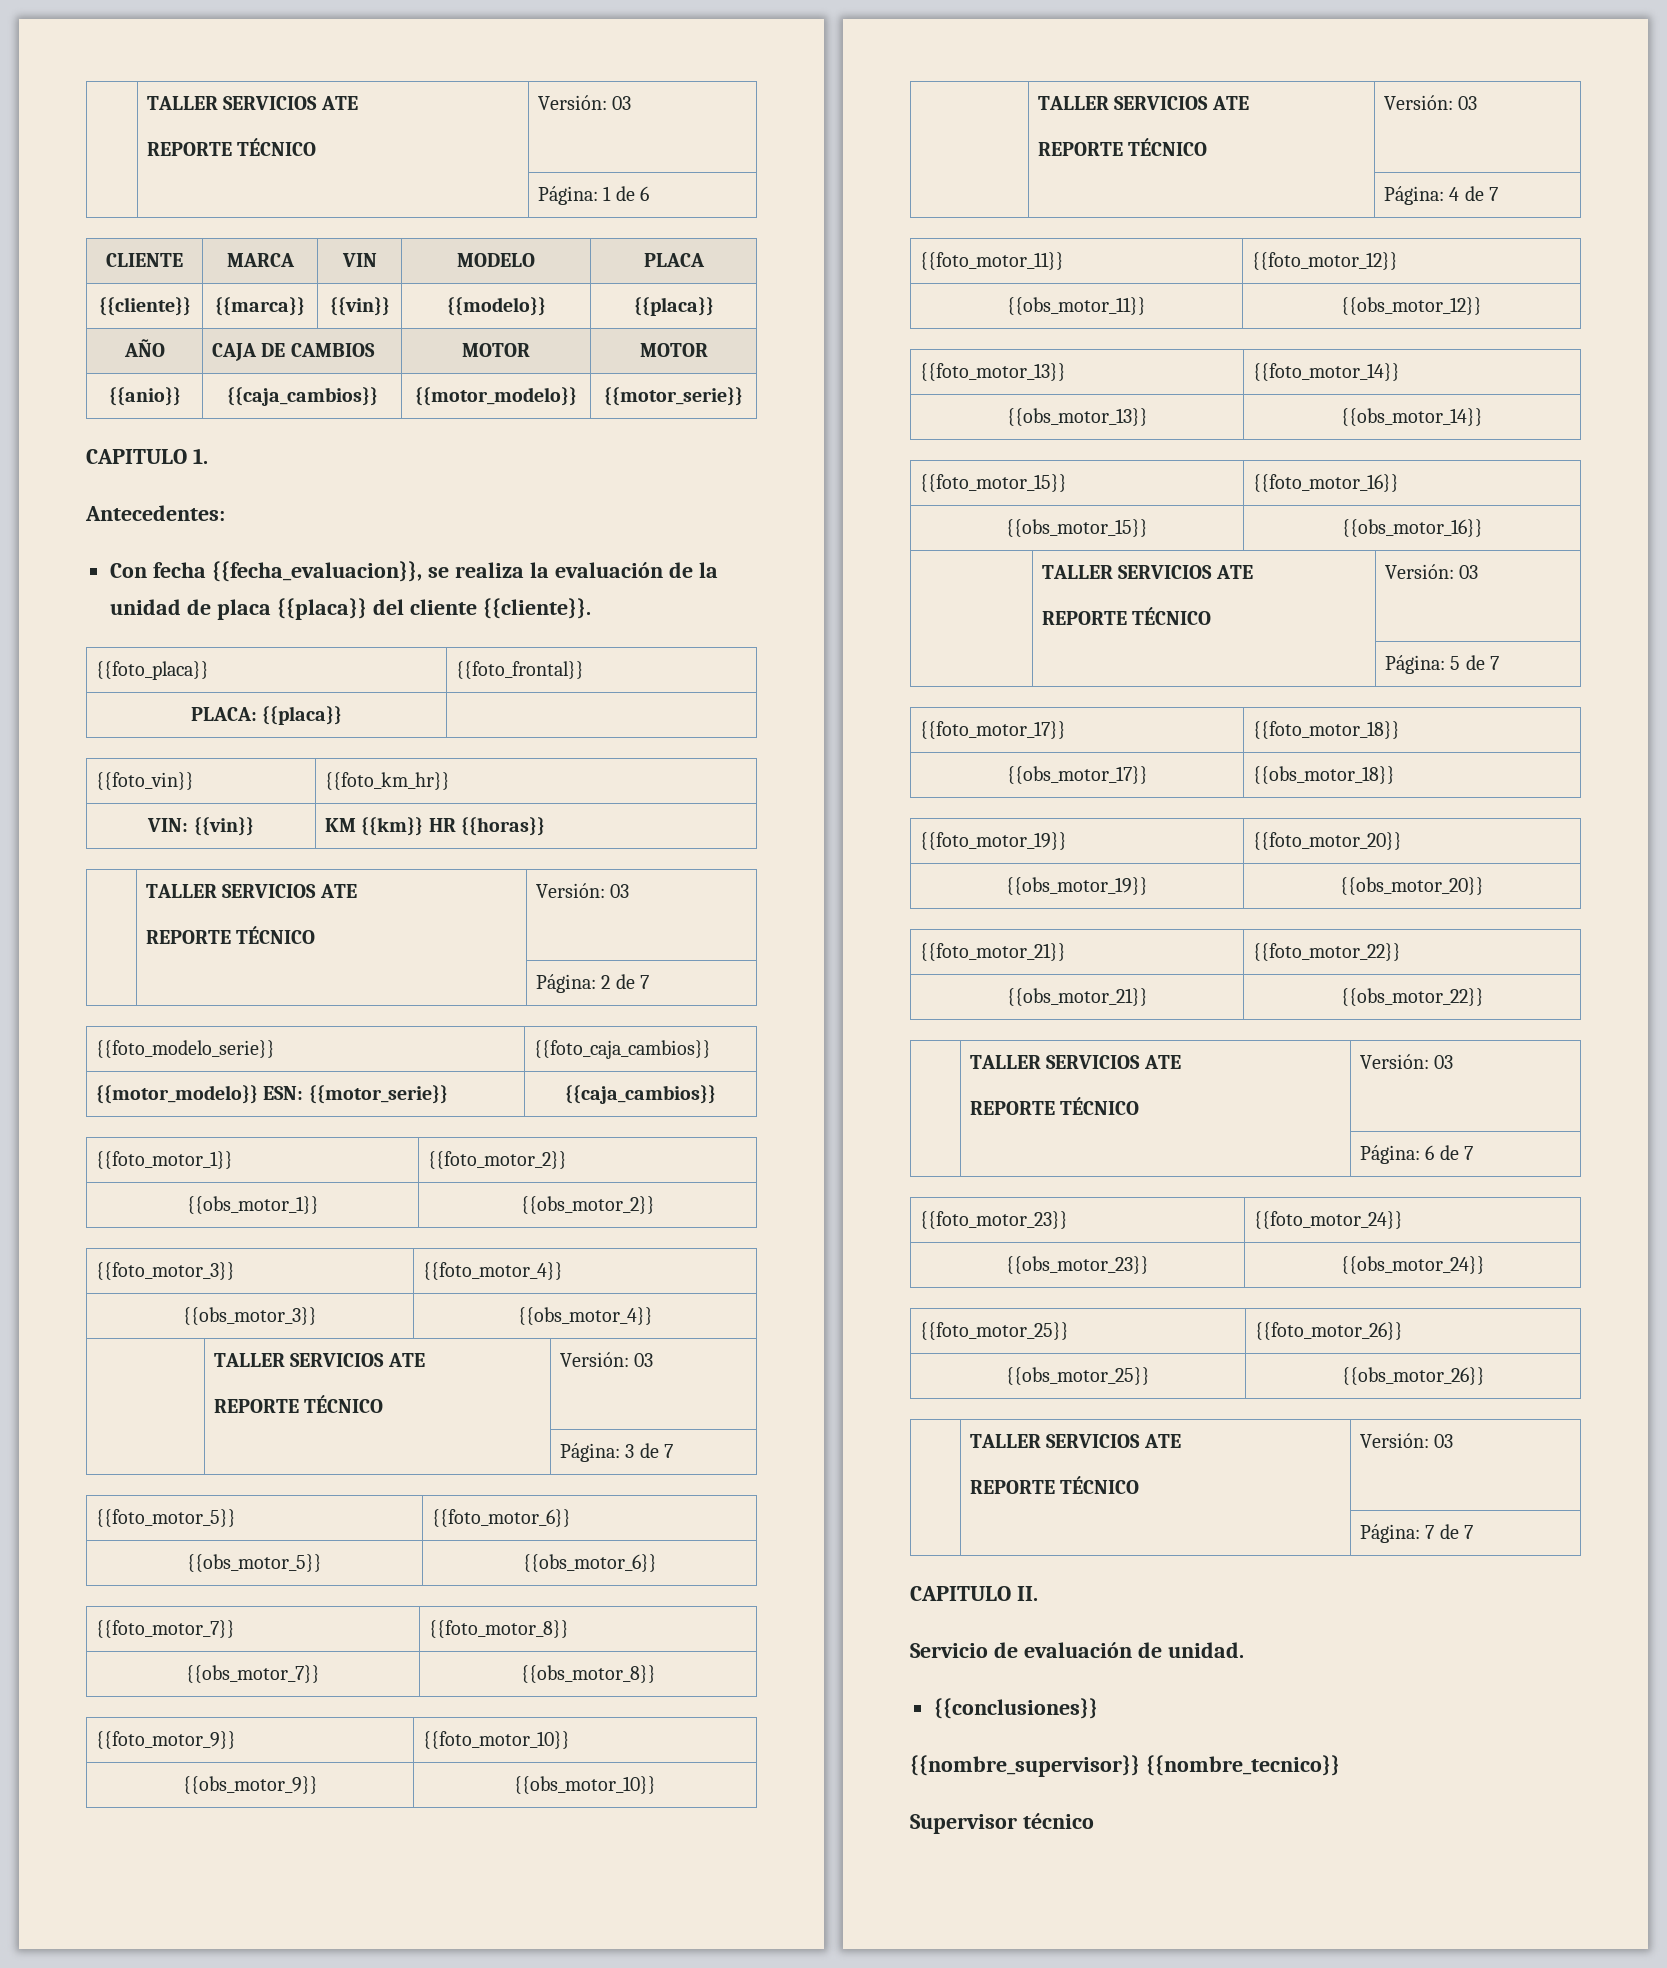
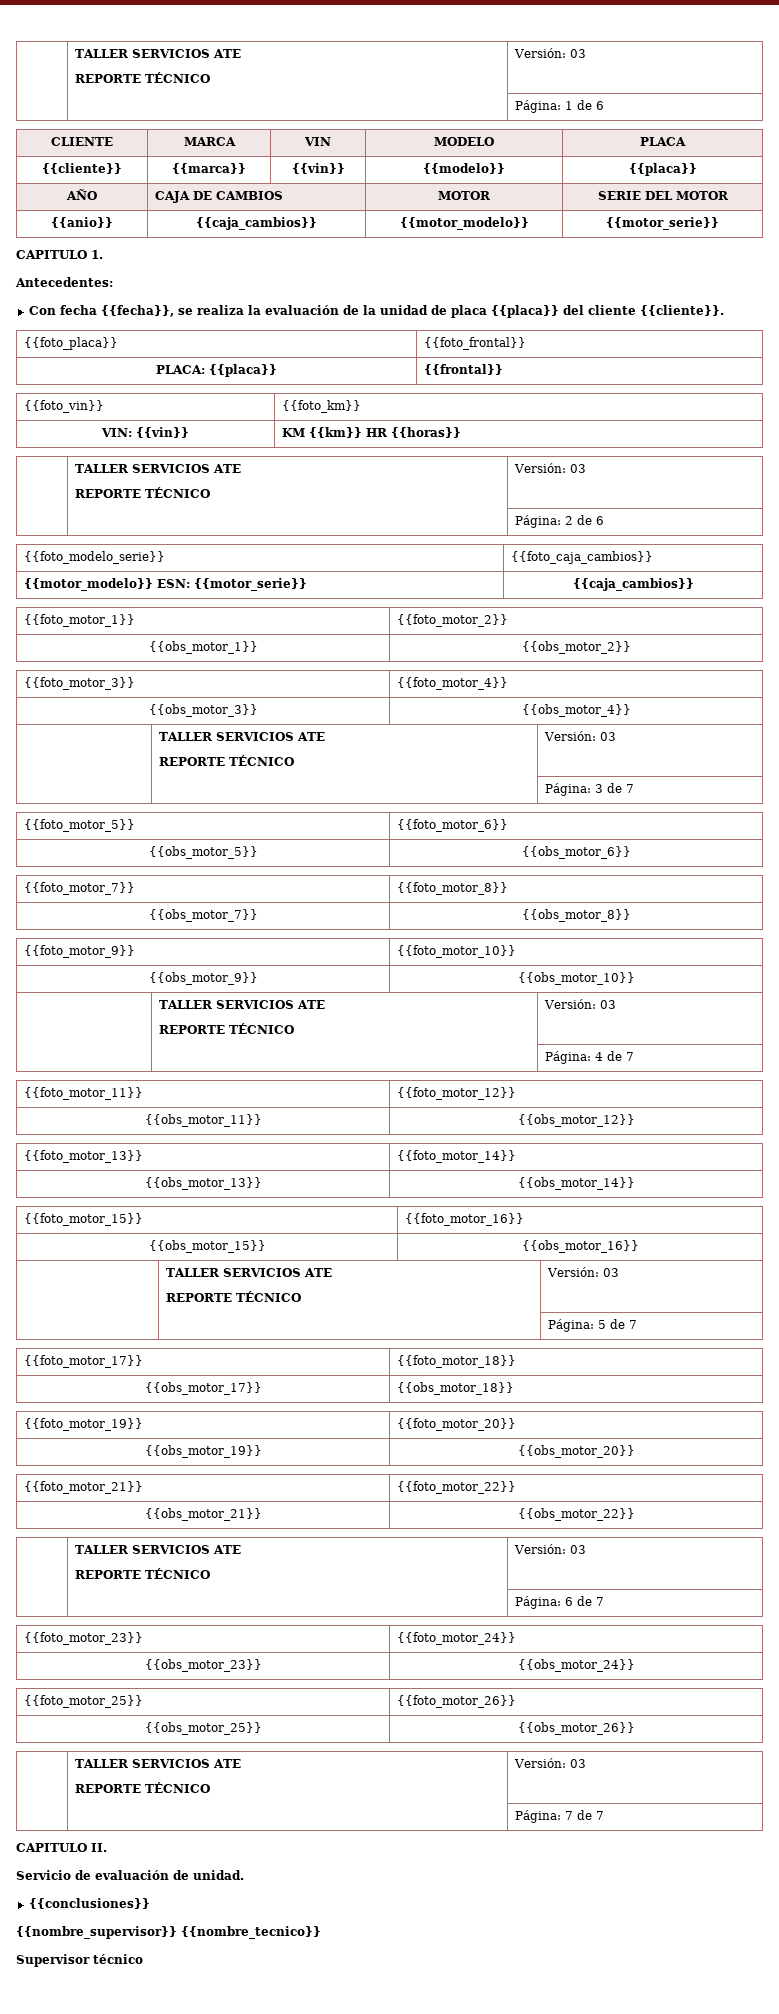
(530, 350) none -> [597,191,673,200] SERIE DEL
[212,561,423,582] {{fecha_evaluacion}}, -> [100,305,174,317] {{fecha}},
(343, 715) none -> [423,364,503,375] {{frontal}}
[324,772,450,790] {{foto_km_hr}} -> [281,400,361,413] {{foto_km}}
[640,975,650,989] 7 -> [595,516,604,525] 6

